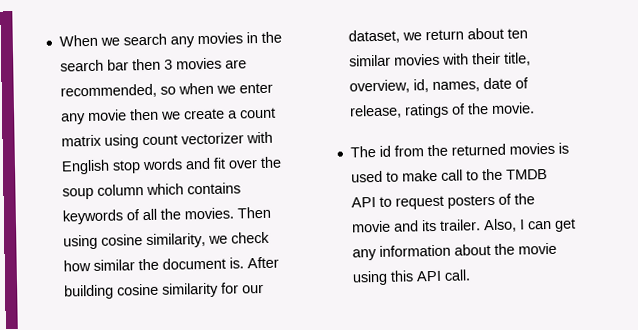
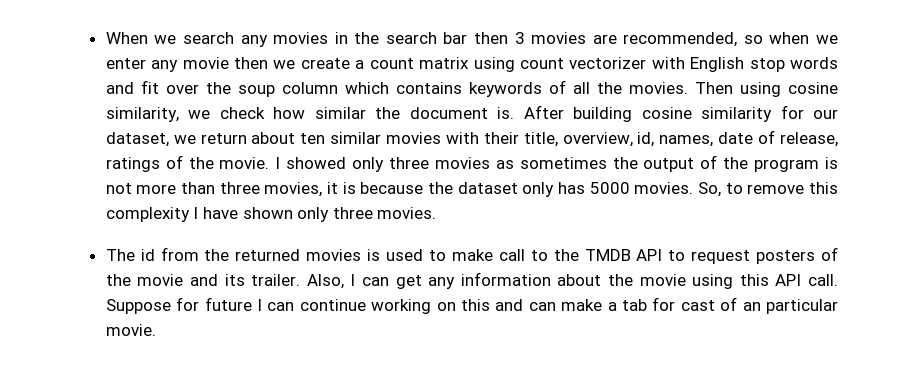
(536, 108) none -> [275,155,838,172] [105,182,839,197] [105,207,437,222] I showed only three movies as sometimes the output of the program is not more than three movies, it is because the dataset only has 5000 movies. So, to remove this complexity I have shown only three movies.
(472, 275) none -> [105,297,839,314] [105,324,156,336] Suppose for future I can continue working on this and can make a tab for cast of an particular movie.

